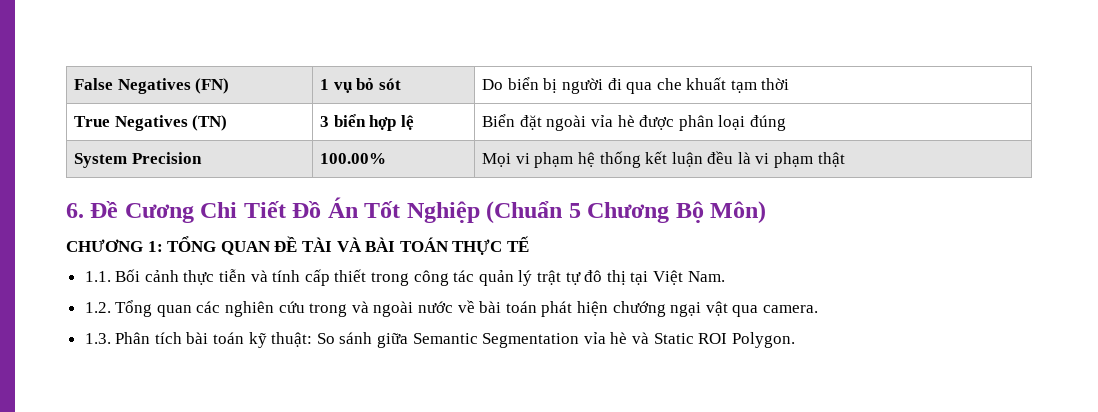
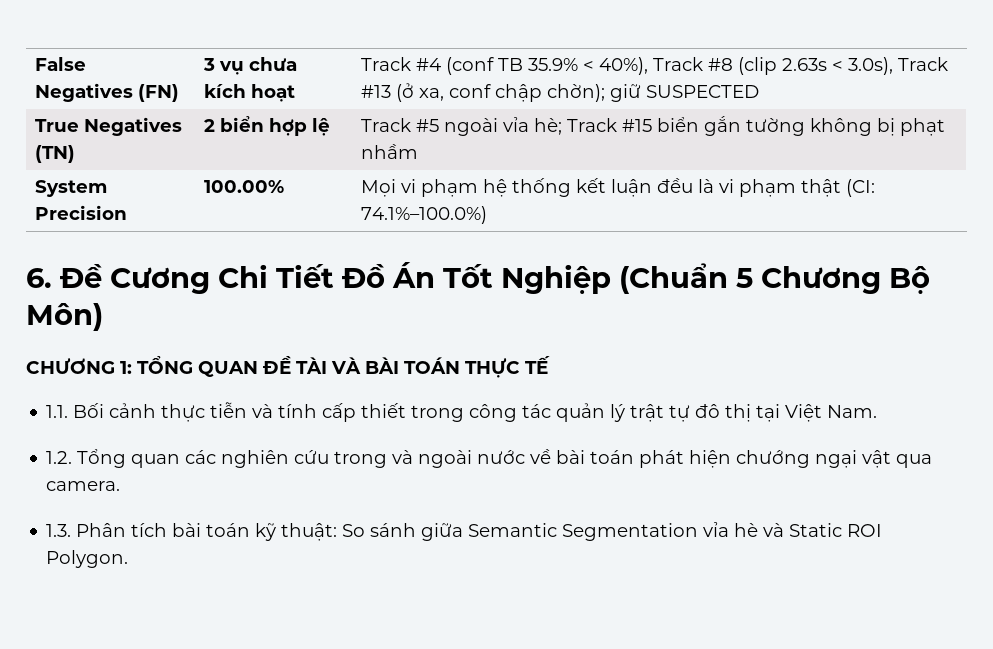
[320,78,401,93] [482,77,790,94] 1 vụ bỏ sót | Do biển bị người đi qua che khuất tạm thời -> [203,57,298,75] [204,84,296,102] [361,57,949,75] [361,83,760,102] 3 vụ chưa kích hoạt | Track #4 (conf TB 35.9% < 40%), Track #8 (clip 2.63s < 3.0s), Track #13 (ở xa, conf chập chờn); giữ SUSPECTED
[320,116,330,127] 3 -> [204,119,216,132] 2
[482,114,786,131] Biển đặt ngoài vỉa hè được phân loại đúng -> [361,116,946,136] [361,144,419,159] Track #5 ngoài vỉa hè; Track #15 biển gắn tường không bị phạt nhầm
(845, 159) none -> [846,179,876,197] [361,206,488,224] (CI: 74.1%–100.0%)

